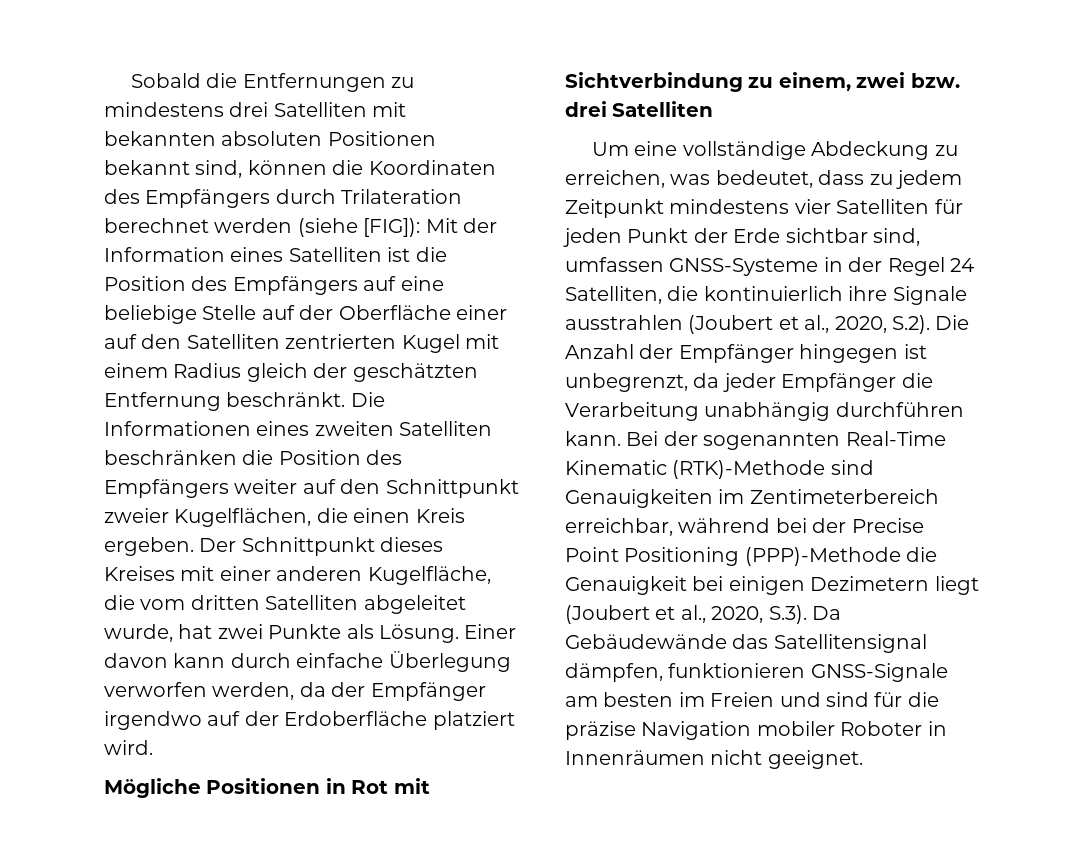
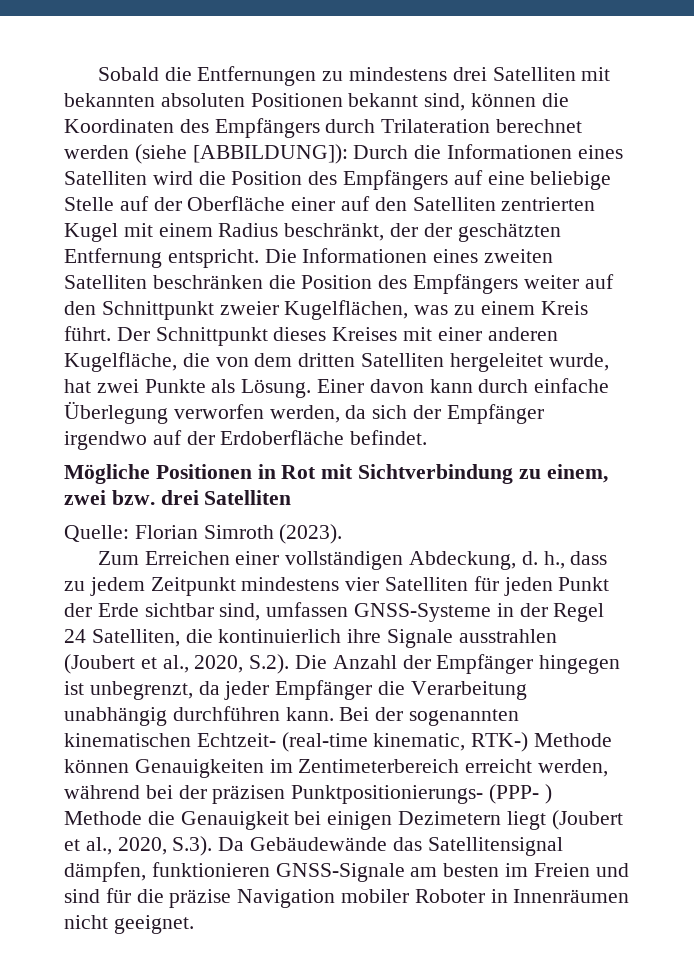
[363,218,497,237] [104,247,225,262] [FIG]): Mit der Information -> [192,144,573,164] [ABBILDUNG]): Durch die Informationen
[387,247,411,262] ist -> [152,171,193,185] wird
[246,363,308,382] gleich -> [284,223,419,241] beschränkt, der
[226,392,346,407] beschränkt. -> [167,249,259,268] entspricht.
[316,508,465,523] [104,537,194,556] die einen Kreis ergeben. -> [414,301,588,315] [64,326,111,341] was zu einem Kreis führt.
[140,599,186,610] vom -> [215,353,293,367] von dem
[363,595,466,614] abgeleitet -> [449,353,543,372] hergeleitet
(326, 689) none -> [372,405,408,419] sich
[432,711,515,730] [104,740,153,755] platziert wird. -> [350,430,428,445] befindet.
[591,141,958,160] [565,170,813,188] Um eine vollständige Abdeckung zu erreichen, was bedeutet, -> [64,524,343,544] [97,551,565,570] Quelle: Florian Simroth (2023). // Zum Erreichen einer vollständigen Abdeckung, d. h.,
[845,431,946,446] [565,460,874,479] Real-Time Kinematic (RTK)-Methode sind -> [64,732,613,752] [64,759,129,773] kinematischen Echtzeit- (real-time kinematic, RTK-) Methode können
[565,518,673,536] erreichbar, -> [465,759,609,777] erreicht werden,
[851,518,924,533] [565,547,901,566] Precise Point Positioning (PPP)-Methode -> [212,784,552,804] [64,811,142,825] präzisen Punktpositionierungs- (PPP- ) Methode

